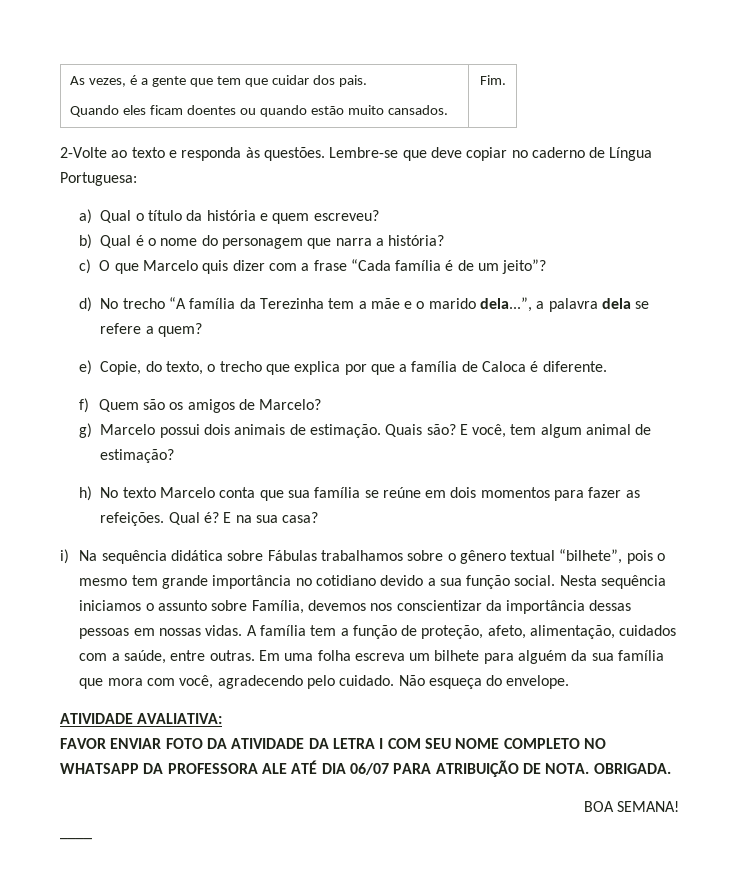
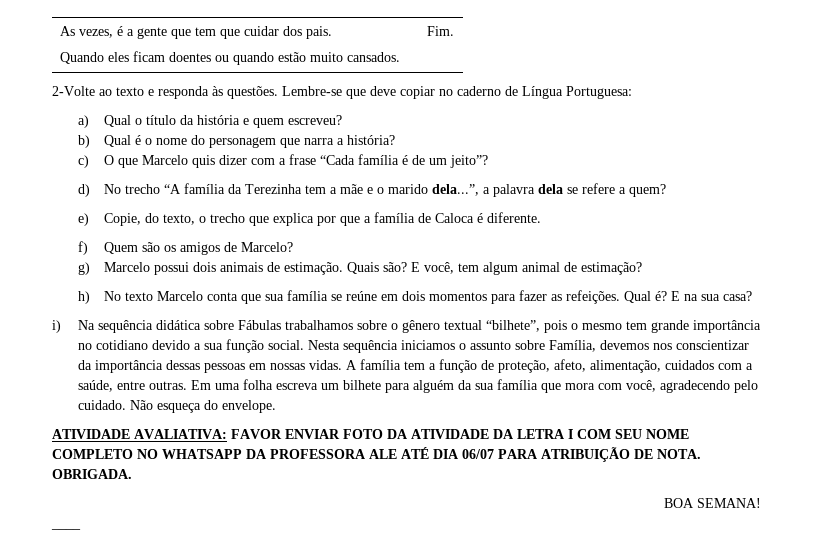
(223, 718) // -> (227, 434) none

